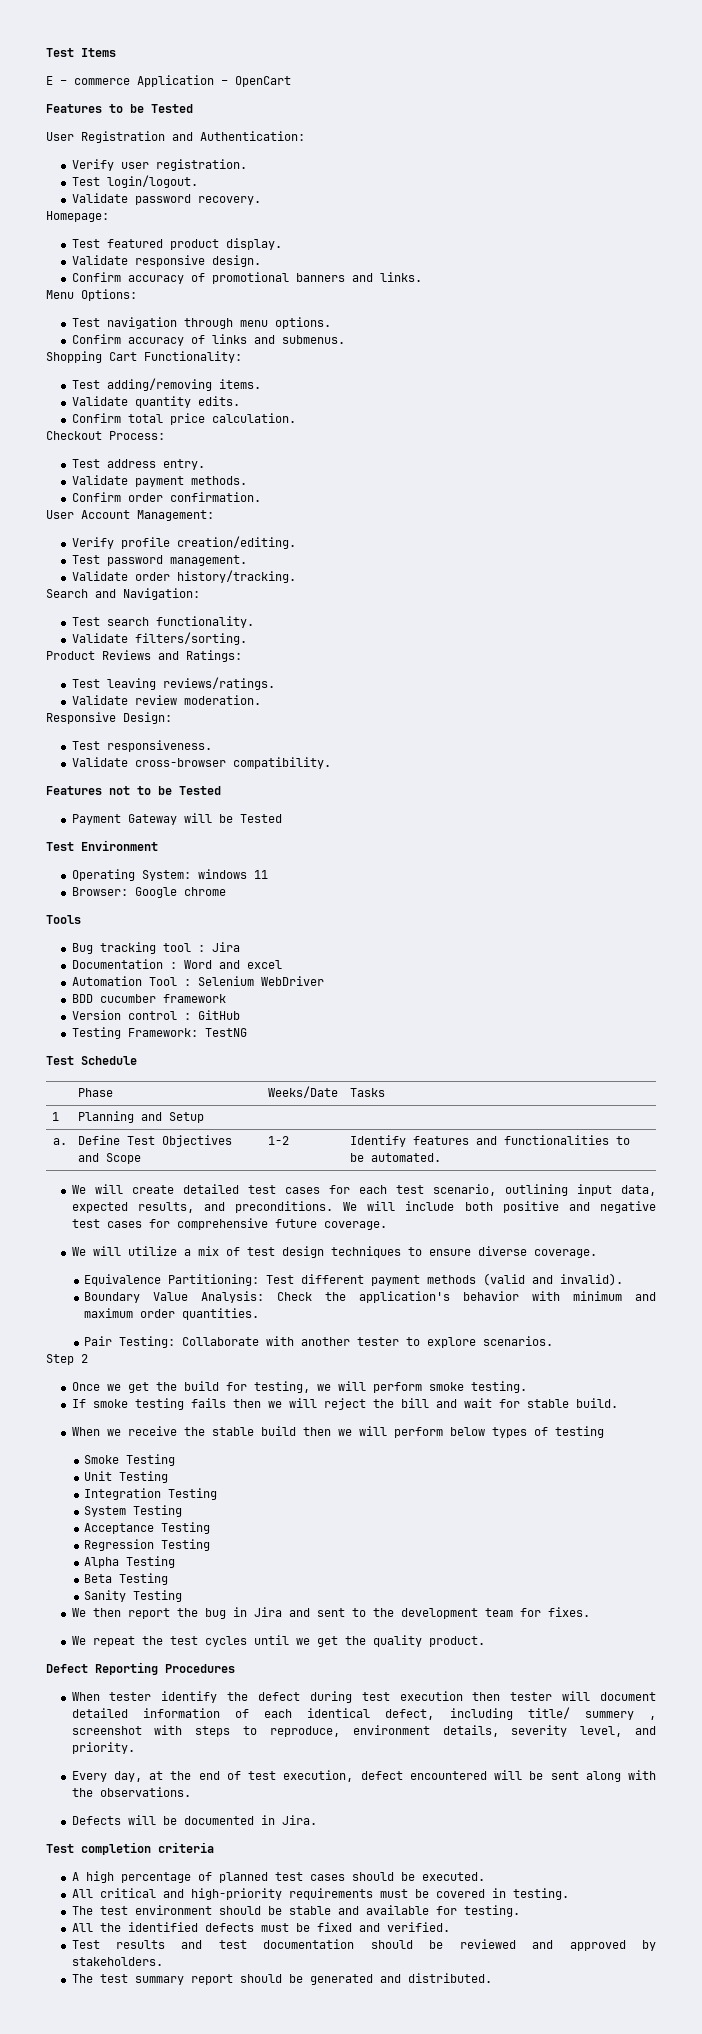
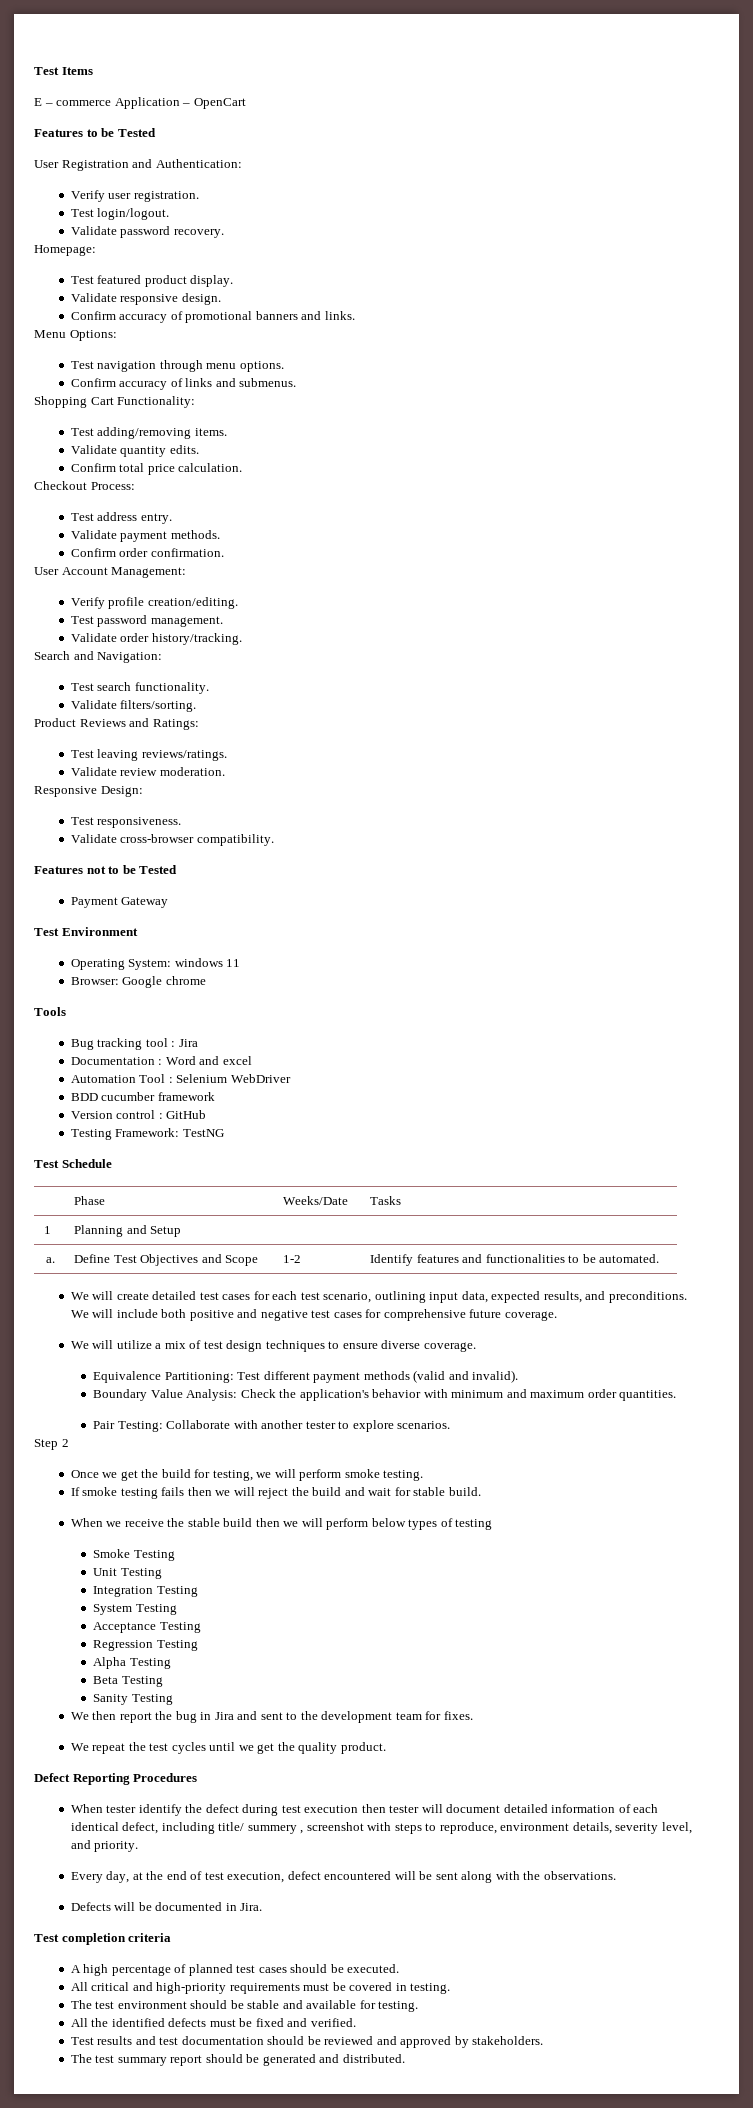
[183,813,282,823] will be Tested -> (169, 902) none
[400,1398,429,1408] bill -> [312,1487,342,1496] build

